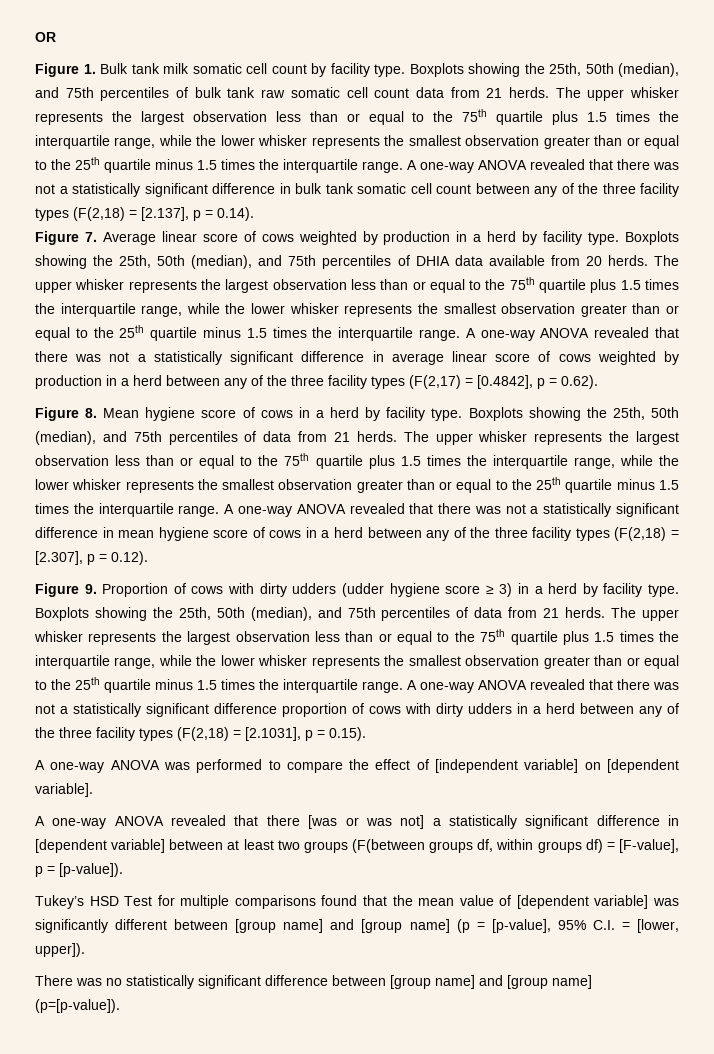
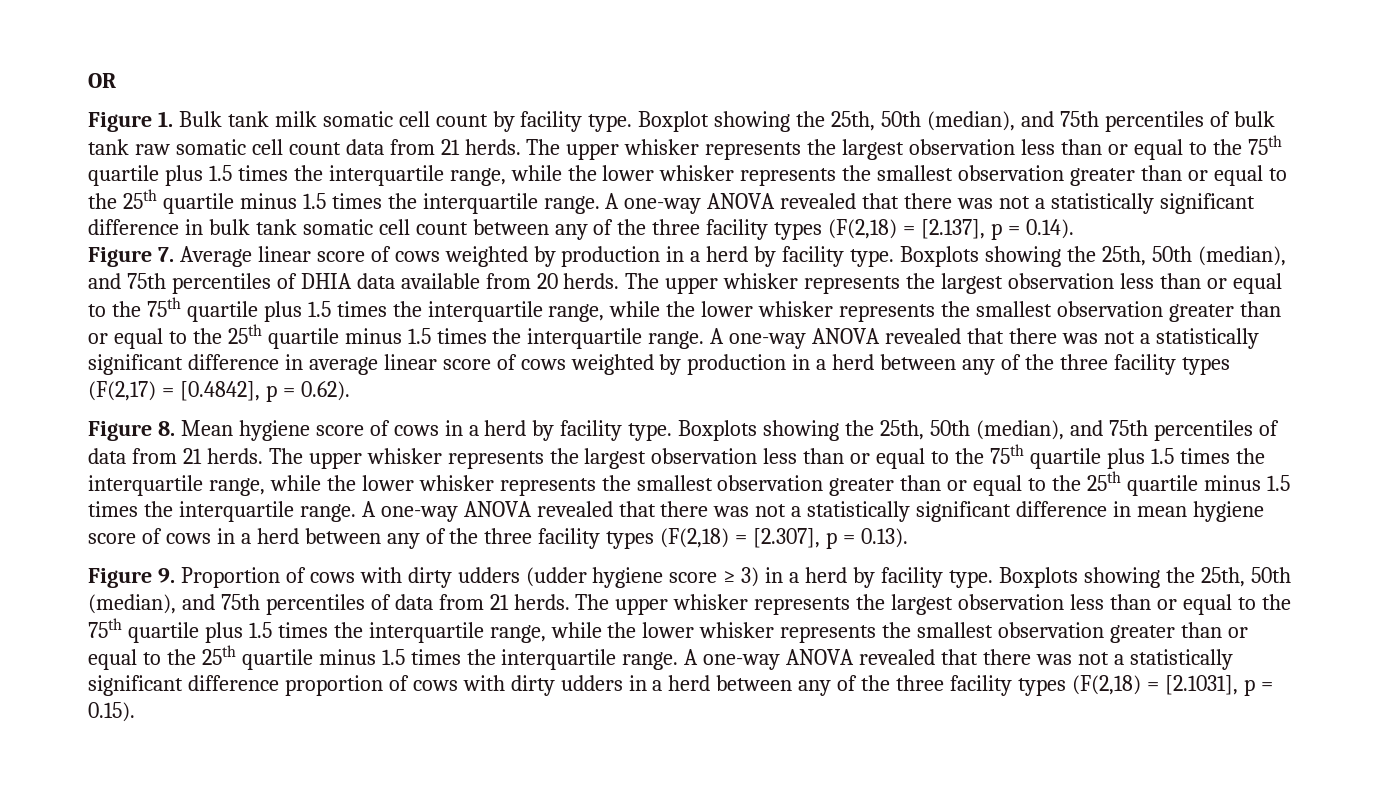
[409,63,464,77] Boxplots -> [638,111,710,132] Boxplot
[111,551,148,565] 0.12). -> [860,528,908,548] 0.13).
[35,759,679,773] [35,783,93,797] [35,815,679,829] [35,839,679,853] [35,863,123,877] [35,895,679,909] [35,919,679,933] [35,943,85,957] [35,975,592,989] [35,999,120,1013] // A one-way ANOVA was performed to compare the effect of [independent variable] on [dependent variable]. // A one-way ANOVA revealed that there [was or was not] a statistically significant difference in [dependent variable] between at least two groups (F(between groups df, within groups df) = [F-value], p = [p-value]). // Tukey’s HSD Test for multiple comparisons found that the mean value of [dependent variable] was significantly different between [group name] and [group name] (p = [p-value], 95% C.I. = [lower, upper]). // There was no statistically significant difference between [group name] and [group name] (p=[p-value]). -> (135, 712) none

